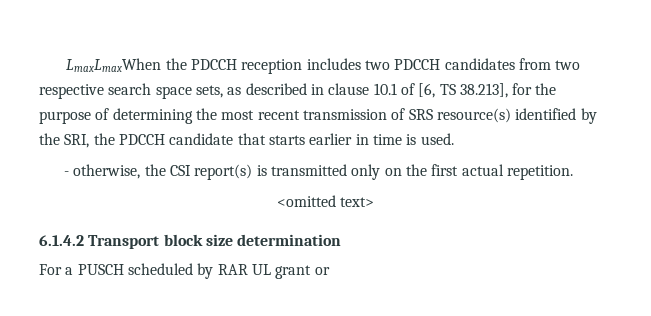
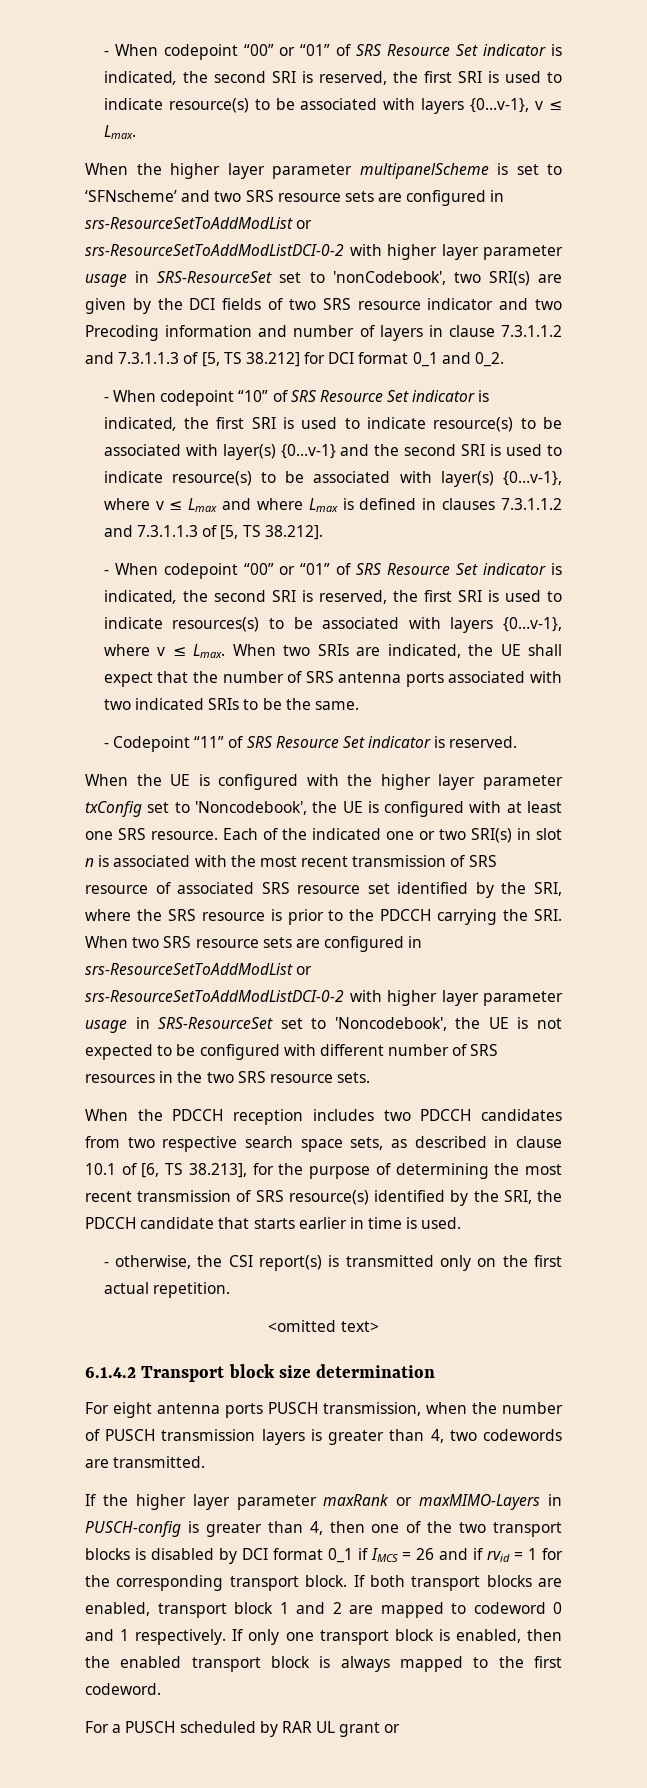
[66,58,162,72] LmaxLmaxWhen -> [103,44,562,60] [103,71,562,85] [103,98,562,114] [103,125,136,139] [85,163,562,179] [85,190,505,206] [85,217,313,229] [85,244,563,260] [85,271,562,287] [85,298,562,314] [85,325,562,341] [85,352,505,367] [103,390,490,406] [103,417,562,432] [103,444,562,460] [103,471,562,487] [103,498,562,512] [103,525,323,540] [103,563,562,579] [103,590,562,604] [103,617,562,633] [103,644,562,658] [103,671,562,687] [103,698,359,710] [103,736,518,752] [85,774,563,790] [85,801,562,817] [85,828,562,843] [85,855,497,867] [85,882,562,898] [85,909,563,925] [85,936,423,952] [85,963,313,975] [85,990,563,1006] [85,1017,562,1033] [85,1044,499,1060] [85,1071,371,1083] [85,1109,128,1121] - When codepoint “00” or “01” of SRS Resource Set indicator is indicated, the second SRI is reserved, the first SRI is used to indicate resource(s) to be associated with layers {0…v-1}, v ≤ Lmax. // When the higher layer parameter multipanelScheme is set to ‘SFNscheme’ and two SRS resource sets are configured in srs-ResourceSetToAddModList or srs-ResourceSetToAddModListDCI-0-2 with higher layer parameter usage in SRS-ResourceSet set to 'nonCodebook', two SRI(s) are given by the DCI fields of two SRS resource indicator and two Precoding information and number of layers in clause 7.3.1.1.2 and 7.3.1.1.3 of [5, TS 38.212] for DCI format 0_1 and 0_2. // - When codepoint “10” of SRS Resource Set indicator is indicated, the first SRI is used to indicate resource(s) to be associated with layer(s) {0…v-1} and the second SRI is used to indicate resource(s) to be associated with layer(s) {0…v-1}, where v ≤ Lmax and where Lmax is defined in clauses 7.3.1.1.2 and 7.3.1.1.3 of [5, TS 38.212]. // - When codepoint “00” or “01” of SRS Resource Set indicator is indicated, the second SRI is reserved, the first SRI is used to indicate resources(s) to be associated with layers {0…v-1}, where v ≤ Lmax. When two SRIs are indicated, the UE shall expect that the number of SRS antenna ports associated with two indicated SRIs to be the same. // - Codepoint “11” of SRS Resource Set indicator is reserved. // When the UE is configured with the higher layer parameter txConfig set to 'Noncodebook', the UE is configured with at least one SRS resource. Each of the indicated one or two SRI(s) in slot n is associated with the most recent transmission of SRS resource of associated SRS resource set identified by the SRI, where the SRS resource is prior to the PDCCH carrying the SRI. When two SRS resource sets are configured in srs-ResourceSetToAddModList or srs-ResourceSetToAddModListDCI-0-2 with higher layer parameter usage in SRS-ResourceSet set to 'Noncodebook', the UE is not expected to be configured with different number of SRS resources in the two SRS resource sets. // When
(342, 240) none -> [85,1402,563,1418] [85,1429,562,1445] [85,1456,206,1468] [85,1494,562,1510] [85,1521,562,1537] [85,1548,563,1564] [85,1575,562,1591] [85,1602,562,1618] [85,1629,562,1645] [85,1656,562,1672] [85,1683,161,1695] // For eight antenna ports PUSCH transmission, when the number of PUSCH transmission layers is greater than 4, two codewords are transmitted. // If the higher layer parameter maxRank or maxMIMO-Layers in PUSCH-config is greater than 4, then one of the two transport blocks is disabled by DCI format 0_1 if IMCS = 26 and if rvid = 1 for the corresponding transport block. If both transport blocks are enabled, transport block 1 and 2 are mapped to codeword 0 and 1 respectively. If only one transport block is enabled, then the enabled transport block is always mapped to the first codeword.

